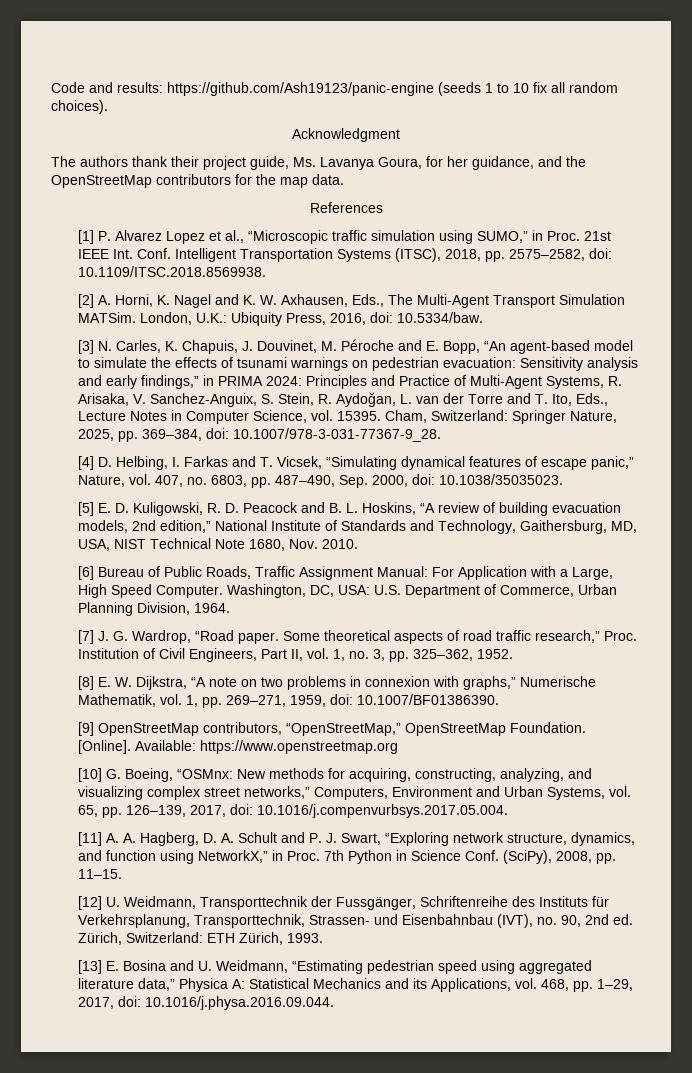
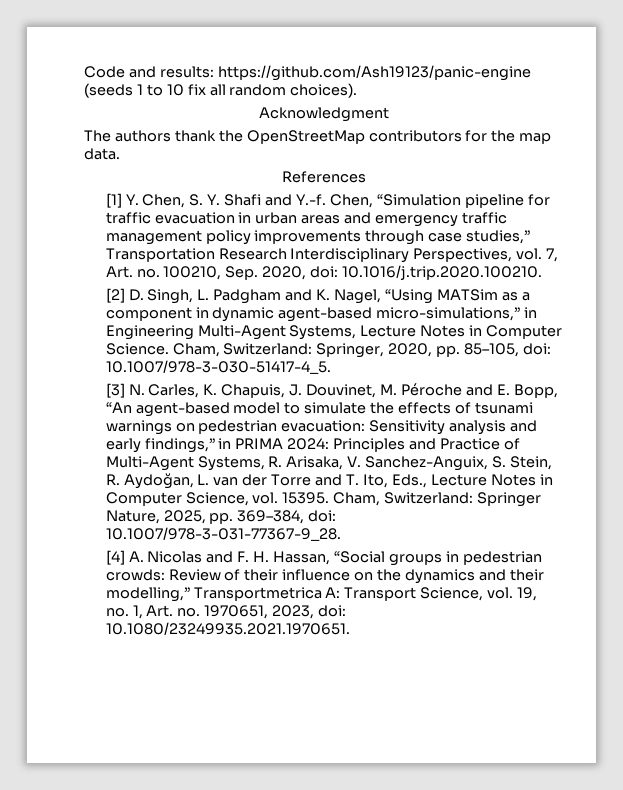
[171,156,562,170] their project guide, Ms. Lavanya Goura, for her guidance, and -> (216, 136) none
[97,230,611,244] [77,248,612,262] [77,266,266,277] [77,294,625,308] [77,312,483,326] P. Alvarez Lopez et al., “Microscopic traffic simulation using SUMO,” in Proc. 21st IEEE Int. Conf. Intelligent Transportation Systems (ITSC), 2018, pp. 2575–2582, doi: 10.1109/ITSC.2018.8569938. // [2] A. Horni, K. Nagel and K. W. Axhausen, Eds., The Multi-Agent Transport Simulation MATSim. London, U.K.: Ubiquity Press, 2016, doi: 10.5334/baw. -> [125,194,550,208] [105,212,508,227] [105,230,531,245] [105,248,559,263] [105,265,543,280] [105,288,530,304] [105,307,538,322] [105,325,563,340] [105,343,552,358] [105,360,331,374] Y. Chen, S. Y. Shafi and Y.-f. Chen, “Simulation pipeline for traffic evacuation in urban areas and emergency traffic management policy improvements through case studies,” Transportation Research Interdisciplinary Perspectives, vol. 7, Art. no. 100210, Sep. 2020, doi: 10.1016/j.trip.2020.100210. // [2] D. Singh, L. Padgham and K. Nagel, “Using MATSim as a component in dynamic agent-based micro-simulations,” in Engineering Multi-Agent Systems, Lecture Notes in Computer Science. Cham, Switzerland: Springer, 2020, pp. 85–105, doi: 10.1007/978-3-030-51417-4_5.
[97,456,634,470] [77,474,563,488] [77,502,621,516] [77,520,637,534] [77,538,358,551] [77,566,613,580] [77,584,617,598] [77,602,230,616] [77,630,637,644] [77,648,513,662] [77,676,596,690] [77,694,499,708] [77,722,586,736] [77,740,398,754] [77,768,592,782] [77,786,631,800] [77,804,508,818] [77,832,635,846] [77,850,616,864] [77,869,122,879] [77,896,609,910] [77,914,633,928] [77,932,323,945] [77,960,592,974] [77,978,633,992] [77,996,334,1010] D. Helbing, I. Farkas and T. Vicsek, “Simulating dynamical features of escape panic,” Nature, vol. 407, no. 6803, pp. 487–490, Sep. 2000, doi: 10.1038/35035023. // [5] E. D. Kuligowski, R. D. Peacock and B. L. Hoskins, “A review of building evacuation models, 2nd edition,” National Institute of Standards and Technology, Gaithersburg, MD, USA, NIST Technical Note 1680, Nov. 2010. // [6] Bureau of Public Roads, Traffic Assignment Manual: For Application with a Large, High Speed Computer. Washington, DC, USA: U.S. Department of Commerce, Urban Planning Division, 1964. // [7] J. G. Wardrop, “Road paper. Some theoretical aspects of road traffic research,” Proc. Institution of Civil Engineers, Part II, vol. 1, no. 3, pp. 325–362, 1952. // [8] E. W. Dijkstra, “A note on two problems in connexion with graphs,” Numerische Mathematik, vol. 1, pp. 269–271, 1959, doi: 10.1007/BF01386390. // [9] OpenStreetMap contributors, “OpenStreetMap,” OpenStreetMap Foundation. [Online]. Available: https://www.openstreetmap.org // [10] G. Boeing, “OSMnx: New methods for acquiring, constructing, analyzing, and visualizing complex street networks,” Computers, Environment and Urban Systems, vol. 65, pp. 126–139, 2017, doi: 10.1016/j.compenvurbsys.2017.05.004. // [11] A. A. Hagberg, D. A. Schult and P. J. Swart, “Exploring network structure, dynamics, and function using NetworkX,” in Proc. 7th Python in Science Conf. (SciPy), 2008, pp. 11–15. // [12] U. Weidmann, Transporttechnik der Fussgänger, Schriftenreihe des Instituts für Verkehrsplanung, Transporttechnik, Strassen- und Eisenbahnbau (IVT), no. 90, 2nd ed. Zürich, Switzerland: ETH Zürich, 1993. // [13] E. Bosina and U. Weidmann, “Estimating pedestrian speed using aggregated literature data,” Physica A: Statistical Mechanics and its Applications, vol. 468, pp. 1–29, 2017, doi: 10.1016/j.physa.2016.09.044. -> [128,551,542,566] [105,569,544,584] [105,587,538,602] [105,605,347,619] [105,622,350,635] A. Nicolas and F. H. Hassan, “Social groups in pedestrian crowds: Review of their influence on the dynamics and their modelling,” Transportmetrica A: Transport Science, vol. 19, no. 1, Art. no. 1970651, 2023, doi: 10.1080/23249935.2021.1970651.

